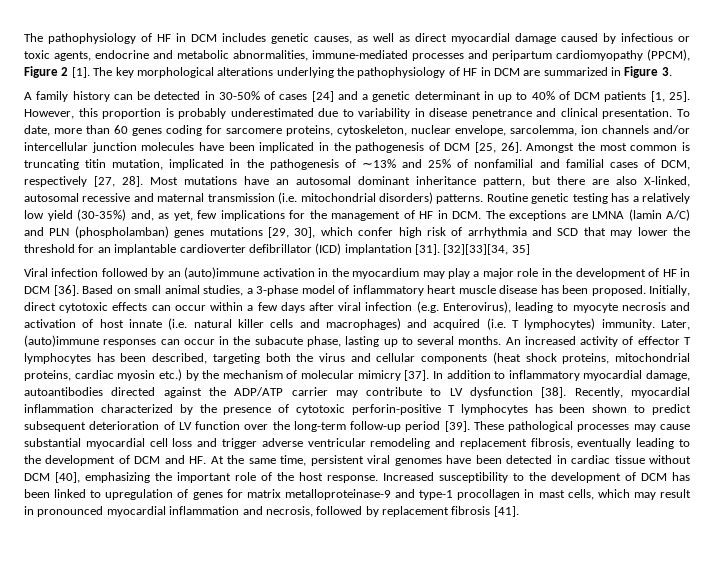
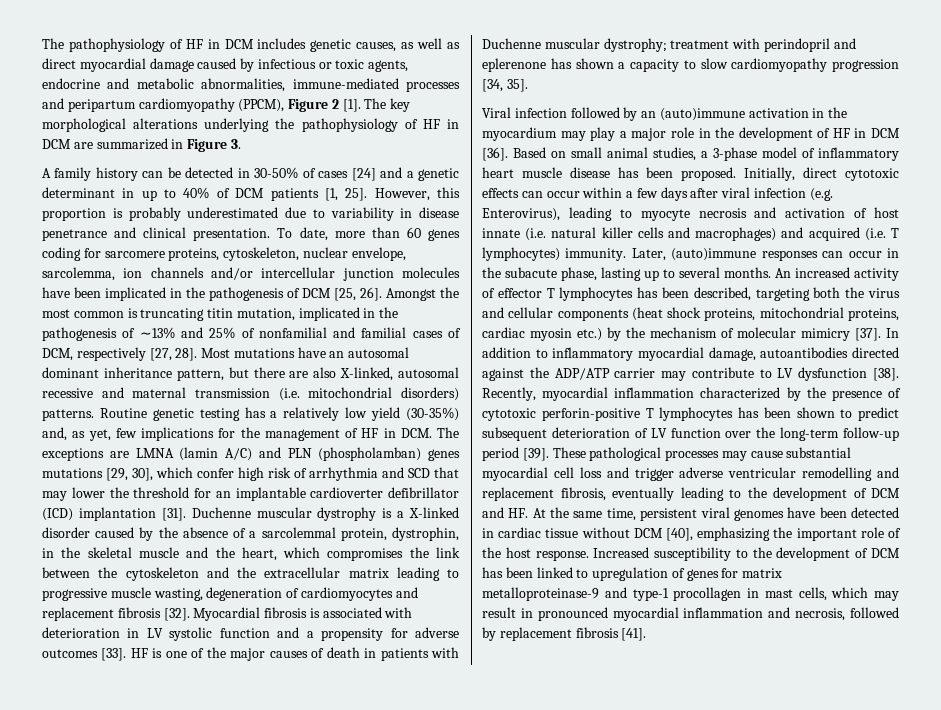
[443,244,530,255] [32][33][34, 35] -> [191,507,459,521] [42,527,460,541] [42,547,461,561] [42,567,459,581] [42,587,418,601] [42,607,413,621] [42,627,460,641] [42,647,459,661] [482,38,856,52] [482,58,899,72] [482,79,528,92] Duchenne muscular dystrophy is a X-linked disorder caused by the absence of a sarcolemmal protein, dystrophin, in the skeletal muscle and the heart, which compromises the link between the cytoskeleton and the extracellular matrix leading to progressive muscle wasting, degeneration of cardiomyocytes and replacement fibrosis [32]. Myocardial fibrosis is associated with deterioration in LV systolic function and a propensity for adverse outcomes [33]. HF is one of the major causes of death in patients with Duchenne muscular dystrophy; treatment with perindopril and eplerenone has shown a capacity to slow cardiomyopathy progression [34, 35].
[370,438,431,449] remodeling -> [802,467,873,481] remodelling

